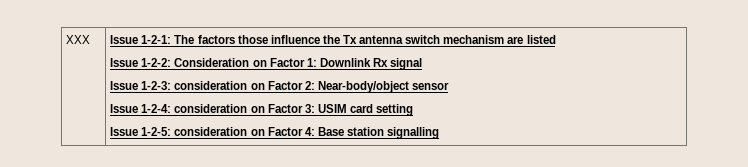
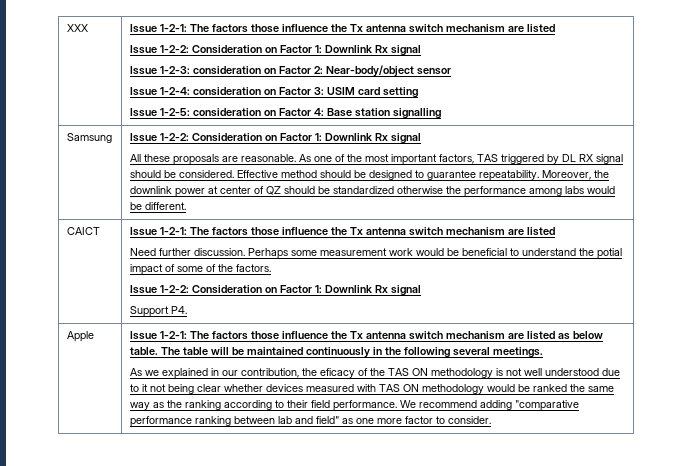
(440, 133) none -> [66,133,112,143] [129,133,421,144] [129,154,623,165] [129,170,609,181] [129,186,615,197] [129,202,186,210] [66,227,100,235] [129,227,555,236] [129,248,622,259] [129,264,271,275] [129,285,421,296] [129,306,187,317] [66,331,94,342] [129,331,603,340] [129,347,543,358] [129,368,620,379] [129,384,614,394] [129,400,579,411] [129,416,491,427] // Samsung | Issue 1-2-2: Consideration on Factor 1: Downlink Rx signal // All these proposals are reasonable. As one of the most important factors, TAS triggered by DL RX signal should be considered. Effective method should be designed to guarantee repeatability. Moreover, the downlink power at center of QZ should be standardized otherwise the performance among labs would be different. // CAICT | Issue 1-2-1: The factors those influence the Tx antenna switch mechanism are listed // Need further discussion. Perhaps some measurement work would be beneficial to understand the potial impact of some of the factors. // Issue 1-2-2: Consideration on Factor 1: Downlink Rx signal // Support P4. // Apple | Issue 1-2-1: The factors those influence the Tx antenna switch mechanism are listed as below table. The table will be maintained continuously in the following several meetings. // As we explained in our contribution, the eficacy of the TAS ON methodology is not well understood due to it not being clear whether devices measured with TAS ON methodology would be ranked the same way as the ranking according to their field performance. We recommend adding "comparative performance ranking between lab and field" as one more factor to consider.

